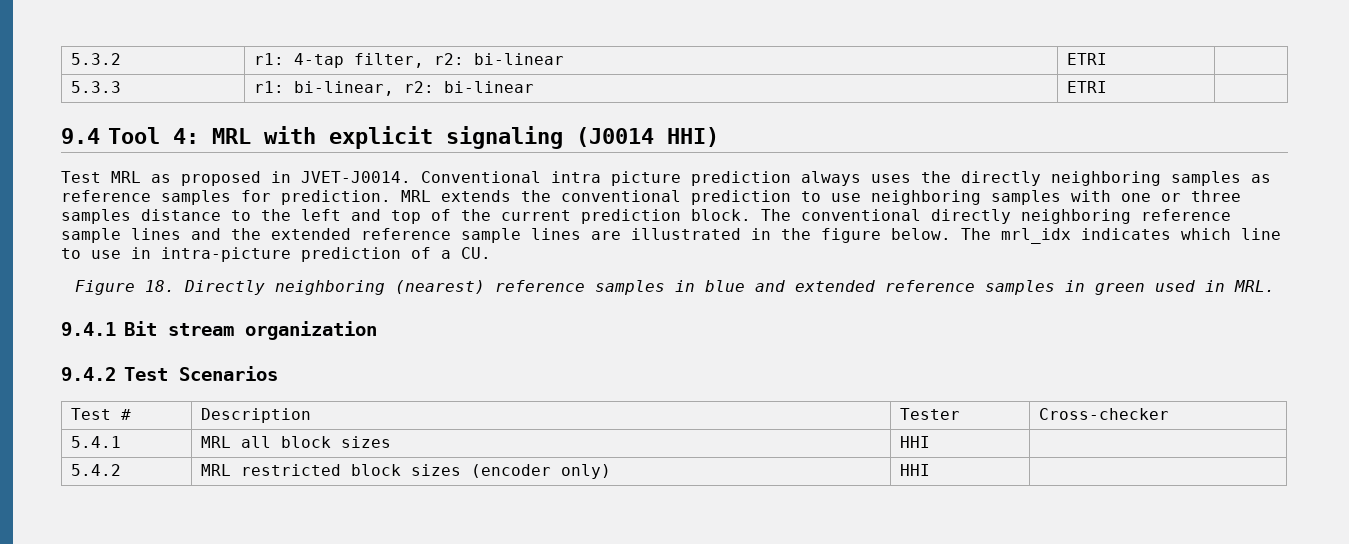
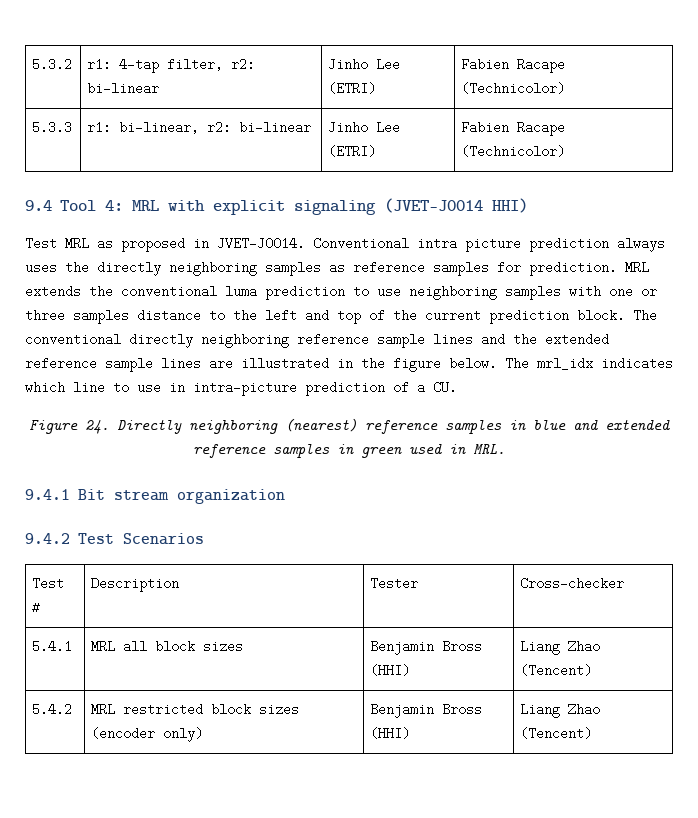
[1066,53,1107,65] ETRI | -> [328,58,401,71] [328,82,377,95] [461,58,566,73] [461,82,566,95] Jinho Lee (ETRI) | Fabien Racape (Technicolor)
[1066,81,1107,93] ETRI | -> [328,121,401,134] [328,145,377,158] [461,121,566,136] [461,145,566,158] Jinho Lee (ETRI) | Fabien Racape (Technicolor)
[576,127,654,147] (J0014 -> [383,198,483,213] (JVET-J0014
(681, 196) none -> [225,285,257,298] luma
[144,280,175,292] 18. -> [85,420,109,434] 24.
[899,436,930,448] HHI | -> [370,640,483,655] [370,664,411,677] [520,640,601,655] [520,664,593,677] Benjamin Bross (HHI) | Liang Zhao (Tencent)
[899,464,930,476] HHI | -> [370,703,483,718] [370,727,411,740] [520,703,601,718] [520,727,593,740] Benjamin Bross (HHI) | Liang Zhao (Tencent)

